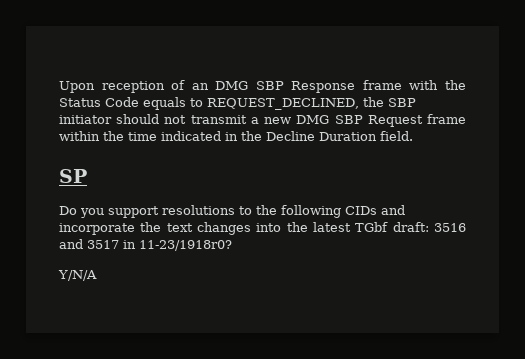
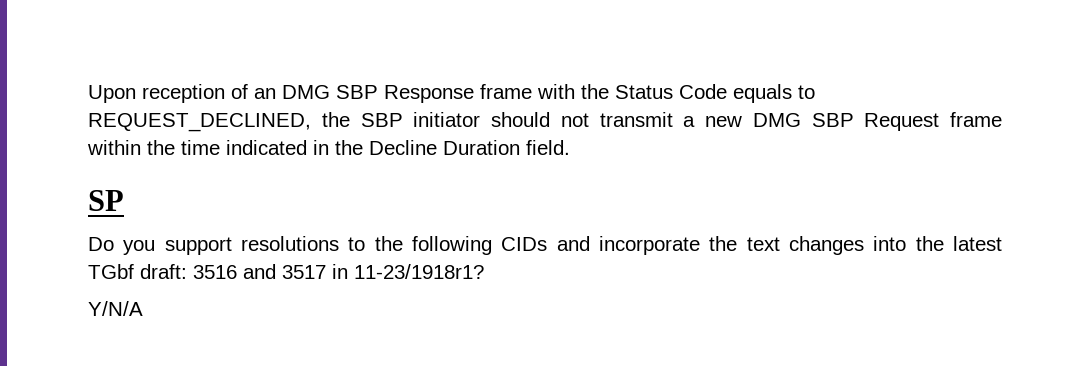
[139,240,232,251] 11-23/1918r0? -> [354,264,484,279] 11-23/1918r1?

